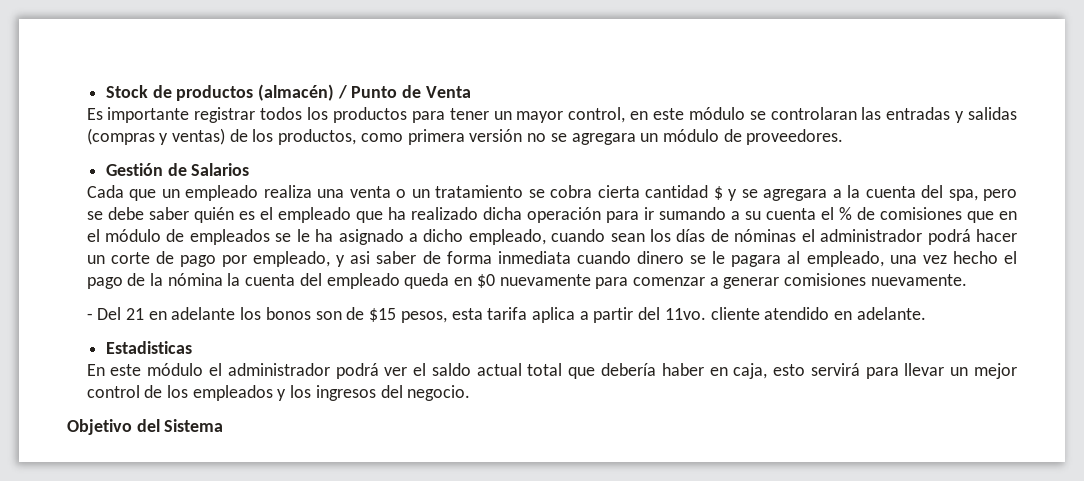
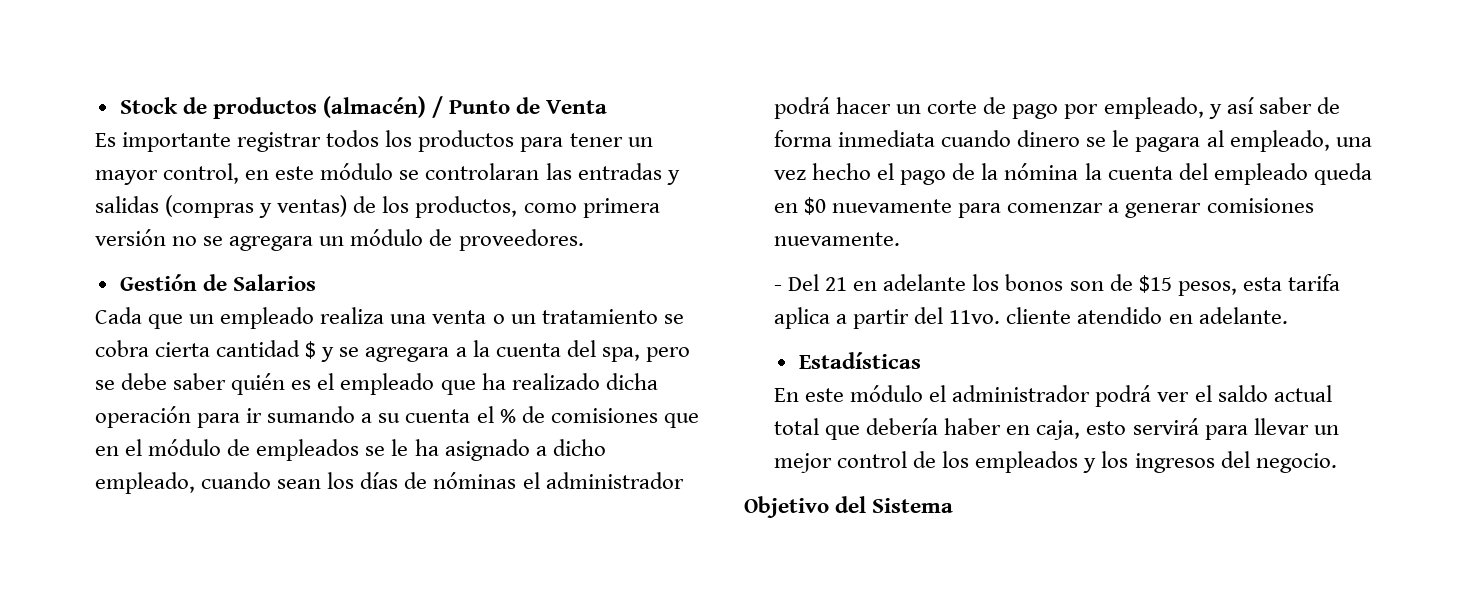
[350,251,371,264] asi -> [1226,97,1254,114] así
[105,341,192,354] Estadisticas -> [798,352,921,369] Estadísticas

